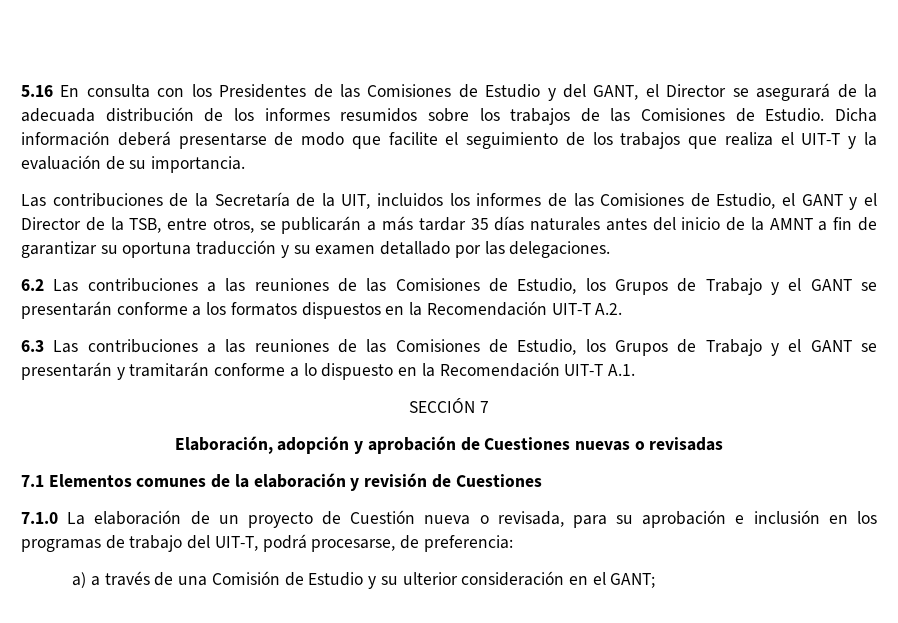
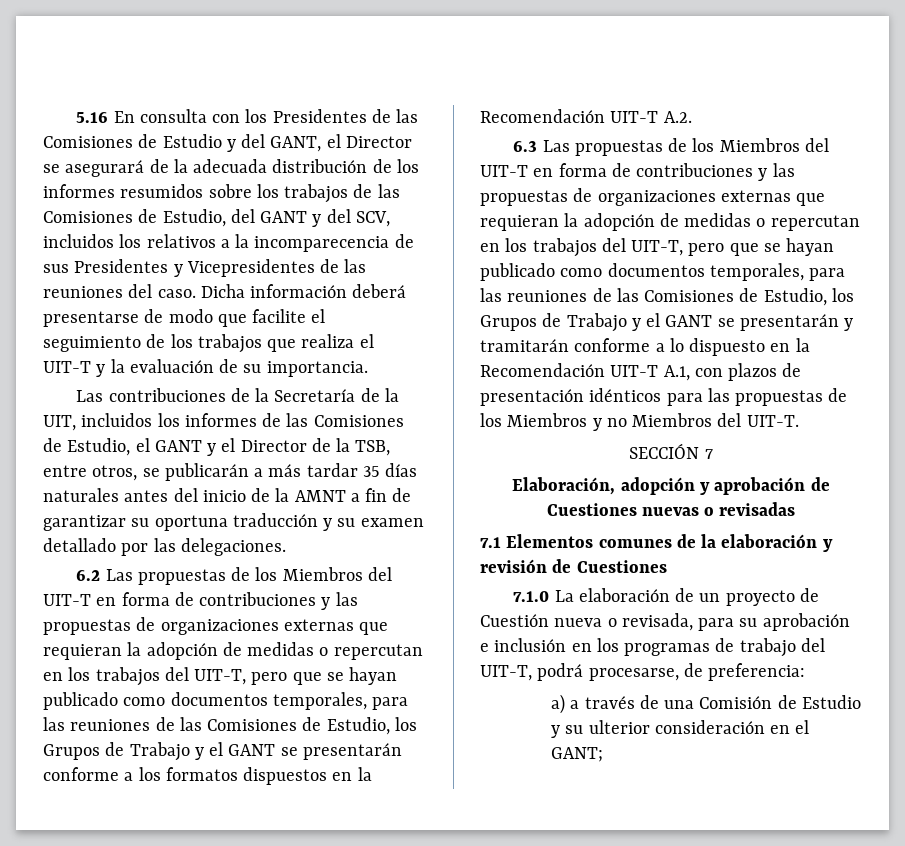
[765,108,825,122] Estudio. -> [162,209,390,227] [43,234,414,252] [43,259,367,277] [43,284,196,298] Estudio, del GANT y del SCV, incluidos los relativos a la incomparecencia de sus Presidentes y Vicepresidentes de las reuniones del caso.
[87,278,217,292] contribuciones a -> [137,567,393,585] [43,592,358,610] [43,617,389,635] [43,642,423,660] [43,667,398,686] [43,692,409,710] propuestas de los Miembros del UIT-T en forma de contribuciones y las propuestas de organizaciones externas que requieran la adopción de medidas o repercutan en los trabajos del UIT-T, pero que se hayan publicado como documentos temporales, para
[87,339,217,353] contribuciones a -> [574,138,830,156] [480,163,795,181] [480,188,826,206] [480,213,860,231] [480,238,835,257] [480,263,846,281] propuestas de los Miembros del UIT-T en forma de contribuciones y las propuestas de organizaciones externas que requieran la adopción de medidas o repercutan en los trabajos del UIT-T, pero que se hayan publicado como documentos temporales, para
[607,364,635,376] A.1. -> [663,363,802,381] [480,388,848,406] [480,413,799,431] A.1, con plazos de presentación idénticos para las propuestas de los Miembros y no Miembros del UIT-T.

